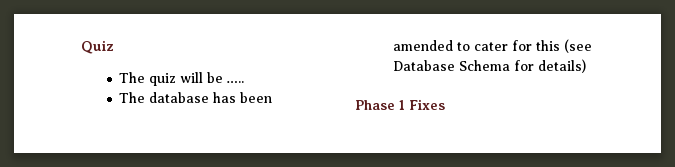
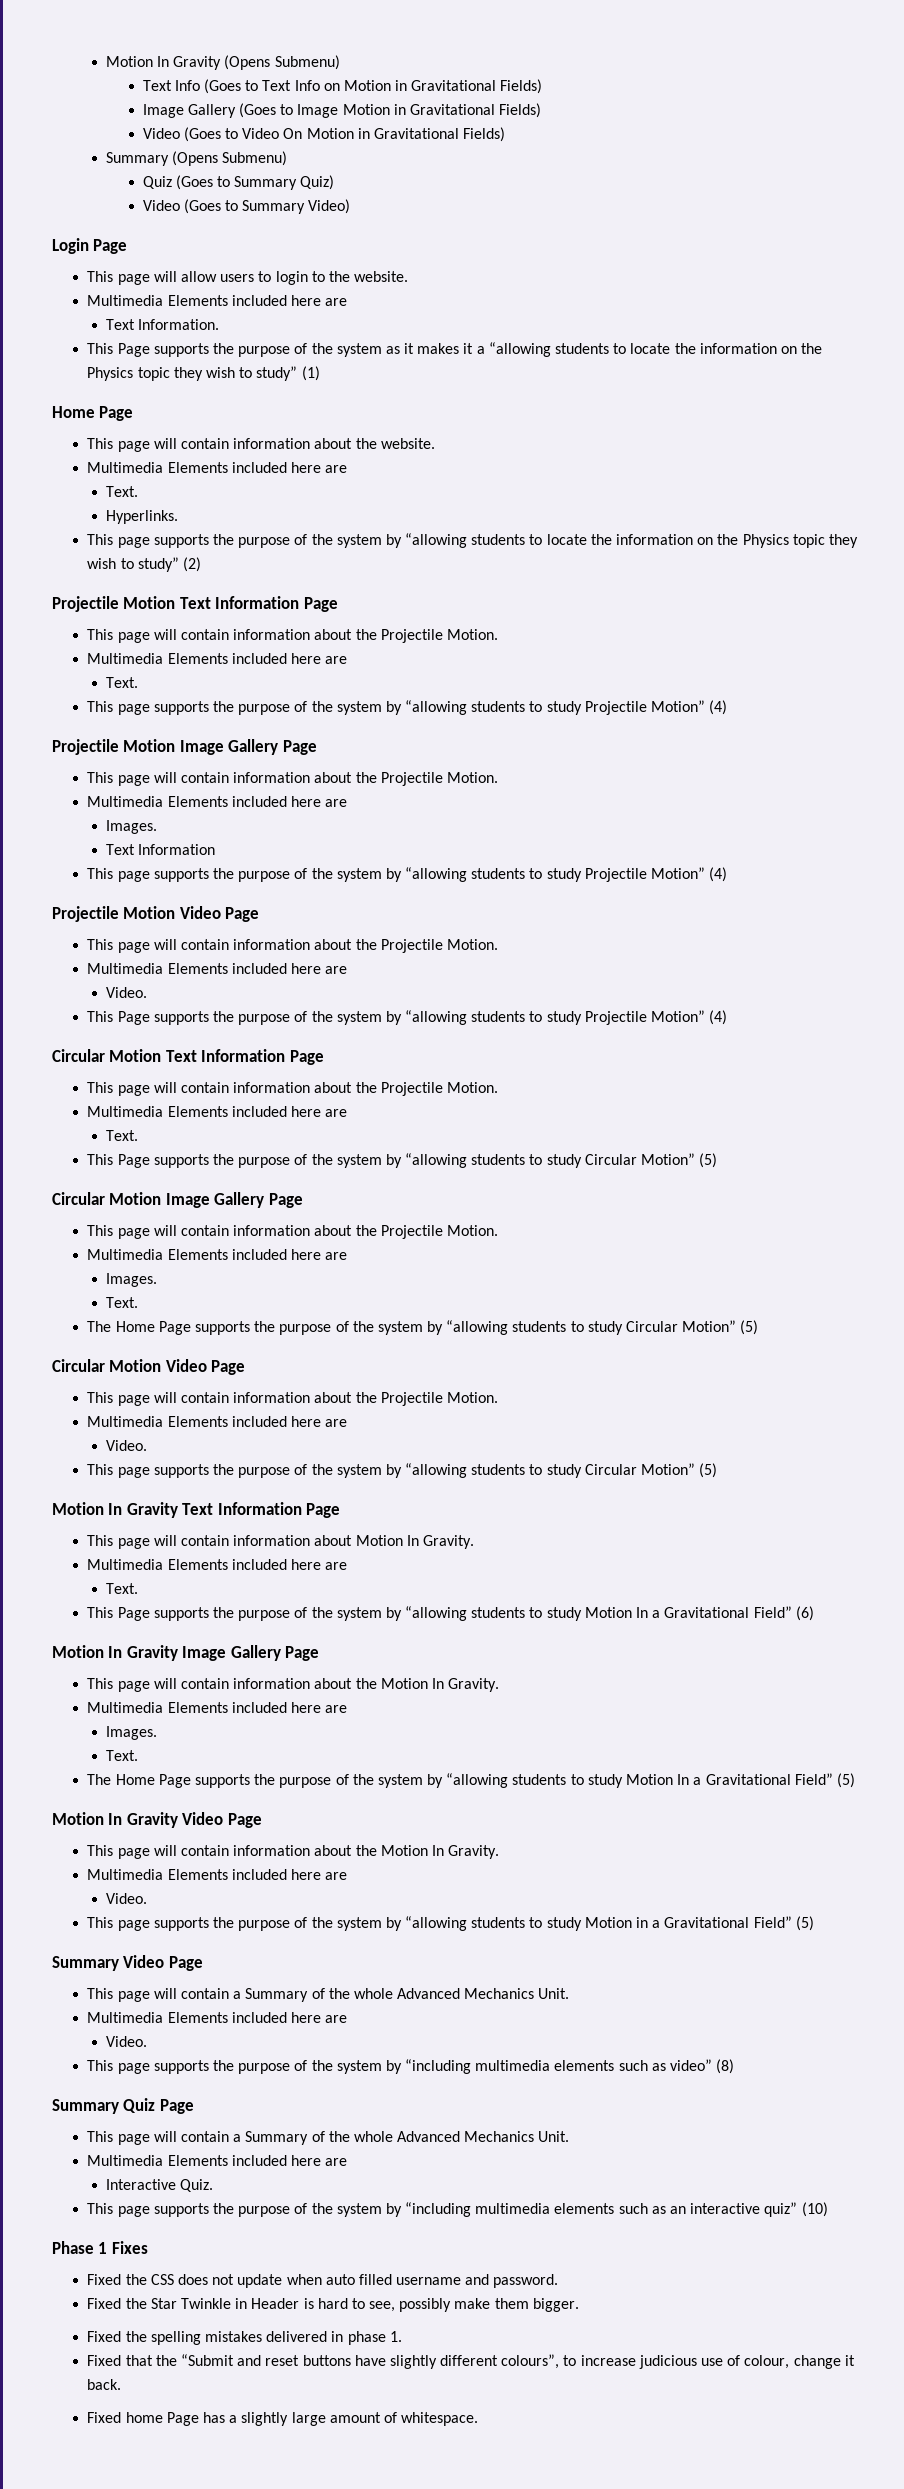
[81,40,114,54] [119,72,245,86] [119,92,273,103] [393,39,593,53] [393,59,587,73] [355,99,445,110] Quiz // The quiz will be ….. // The database has been amended to cater for this (see Database Schema for details) // Phase 1 Fixes -> [105,55,340,70] [142,79,543,94] [142,103,542,118] [142,127,506,142] [105,151,288,166] [142,175,335,190] [142,199,351,214] [52,238,128,254] [87,271,409,285] [87,295,348,306] [105,319,220,330] [87,342,823,357] [87,366,320,381] [52,406,134,421] [87,438,435,452] [87,462,348,473] [105,486,138,497] [105,510,178,524] [87,533,858,548] [87,557,202,572] [52,596,338,612] [87,629,498,643] [87,653,348,664] [105,677,138,688] [87,700,728,715] [52,739,317,755] [87,772,498,786] [87,796,348,807] [105,820,157,834] [105,844,216,855] [87,867,728,882] [52,906,260,922] [87,939,498,953] [87,963,348,974] [105,987,147,998] [87,1010,728,1025] [52,1049,324,1065] [87,1082,498,1096] [87,1106,348,1117] [105,1130,138,1141] [87,1153,718,1168] [52,1192,303,1208] [87,1225,498,1239] [87,1249,348,1260] [105,1273,157,1287] [105,1297,138,1308] [87,1320,759,1335] [52,1359,246,1375] [87,1392,498,1406] [87,1416,348,1427] [105,1440,147,1451] [87,1463,718,1478] [52,1502,341,1518] [87,1535,474,1549] [87,1559,348,1570] [105,1583,138,1594] [87,1606,814,1621] [52,1645,320,1661] [87,1678,500,1692] [87,1702,348,1713] [105,1726,157,1740] [105,1750,138,1761] [87,1773,855,1788] [52,1812,262,1828] [87,1845,500,1859] [87,1869,348,1880] [105,1893,147,1904] [87,1916,814,1931] [52,1955,203,1971] [87,1988,570,2002] [87,2012,348,2023] [105,2036,147,2047] [87,2059,735,2074] [52,2098,194,2114] [87,2131,570,2145] [87,2155,348,2166] [105,2179,214,2192] [87,2202,828,2217] [52,2241,148,2254] [87,2274,559,2288] [87,2298,579,2312] [87,2331,402,2345] [87,2354,855,2369] [87,2379,122,2390] [87,2412,479,2426] Motion In Gravity (Opens Submenu) // Text Info (Goes to Text Info on Motion in Gravitational Fields) // Image Gallery (Goes to Image Motion in Gravitational Fields) // Video (Goes to Video On Motion in Gravitational Fields) // Summary (Opens Submenu) // Quiz (Goes to Summary Quiz) // Video (Goes to Summary Video) // Login Page // This page will allow users to login to the website. // Multimedia Elements included here are // Text Information. // This Page supports the purpose of the system as it makes it a “allowing students to locate the information on the Physics topic they wish to study” (1) // Home Page // This page will contain information about the website. // Multimedia Elements included here are // Text. // Hyperlinks. // This page supports the purpose of the system by “allowing students to locate the information on the Physics topic they wish to study” (2) // Projectile Motion Text Information Page // This page will contain information about the Projectile Motion. // Multimedia Elements included here are // Text. // This page supports the purpose of the system by “allowing students to study Projectile Motion” (4) // Projectile Motion Image Gallery Page // This page will contain information about the Projectile Motion. // Multimedia Elements included here are // Images. // Text Information // This page supports the purpose of the system by “allowing students to study Projectile Motion” (4) // Projectile Motion Video Page // This page will contain information about the Projectile Motion. // Multimedia Elements included here are // Video. // This Page supports the purpose of the system by “allowing students to study Projectile Motion” (4) // Circular Motion Text Information Page // This page will contain information about the Projectile Motion. // Multimedia Elements included here are // Text. // This Page supports the purpose of the system by “allowing students to study Circular Motion” (5) // Circular Motion Image Gallery Page // This page will contain information about the Projectile Motion. // Multimedia Elements included here are // Images. // Text. // The Home Page supports the purpose of the system by “allowing students to study Circular Motion” (5) // Circular Motion Video Page // This page will contain information about the Projectile Motion. // Multimedia Elements included here are // Video. // This page supports the purpose of the system by “allowing students to study Circular Motion” (5) // Motion In Gravity Text Information Page // This page will contain information about Motion In Gravity. // Multimedia Elements included here are // Text. // This Page supports the purpose of the system by “allowing students to study Motion In a Gravitational Field” (6) // Motion In Gravity Image Gallery Page // This page will contain information about the Motion In Gravity. // Multimedia Elements included here are // Images. // Text. // The Home Page supports the purpose of the system by “allowing students to study Motion In a Gravitational Field” (5) // Motion In Gravity Video Page // This page will contain information about the Motion In Gravity. // Multimedia Elements included here are // Video. // This page supports the purpose of the system by “allowing students to study Motion in a Gravitational Field” (5) // Summary Video Page // This page will contain a Summary of the whole Advanced Mechanics Unit. // Multimedia Elements included here are // Video. // This page supports the purpose of the system by “including multimedia elements such as video” (8) // Summary Quiz Page // This page will contain a Summary of the whole Advanced Mechanics Unit. // Multimedia Elements included here are // Interactive Quiz. // This page supports the purpose of the system by “including multimedia elements such as an interactive quiz” (10) // Phase 1 Fixes // Fixed the CSS does not update when auto filled username and password. // Fixed the Star Twinkle in Header is hard to see, possibly make them bigger. // Fixed the spelling mistakes delivered in phase 1. // Fixed that the “Submit and reset buttons have slightly different colours”, to increase judicious use of colour, change it back. // Fixed home Page has a slightly large amount of whitespace.

